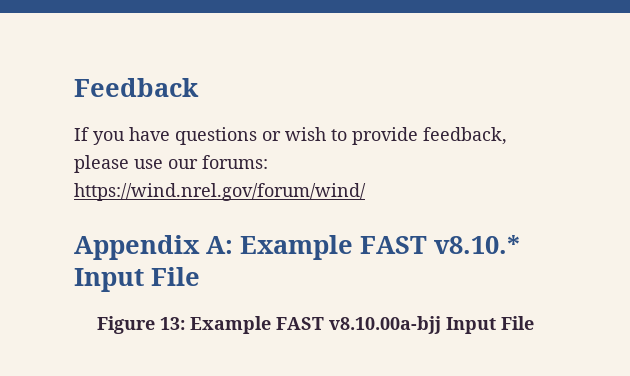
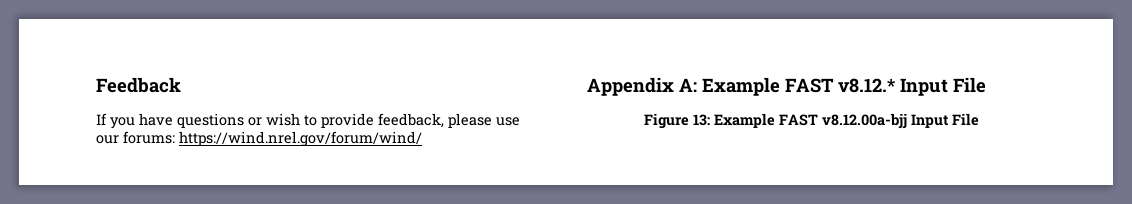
[434,235,520,254] v8.10.* -> [838,78,895,93] v8.12.*
[328,316,441,334] v8.10.00a-bjj -> [822,113,907,129] v8.12.00a-bjj

